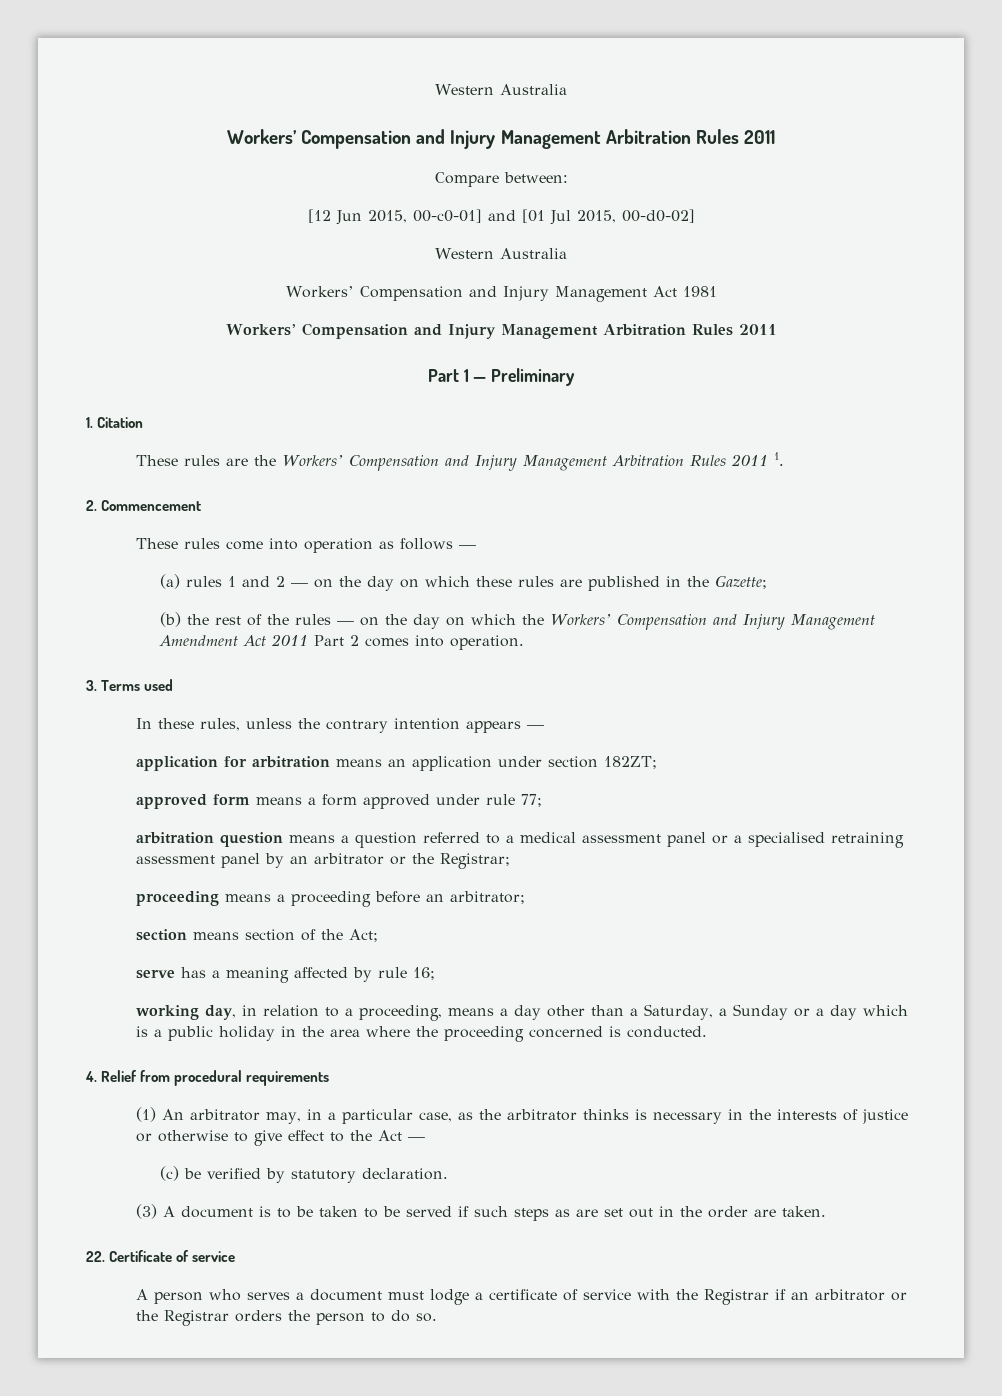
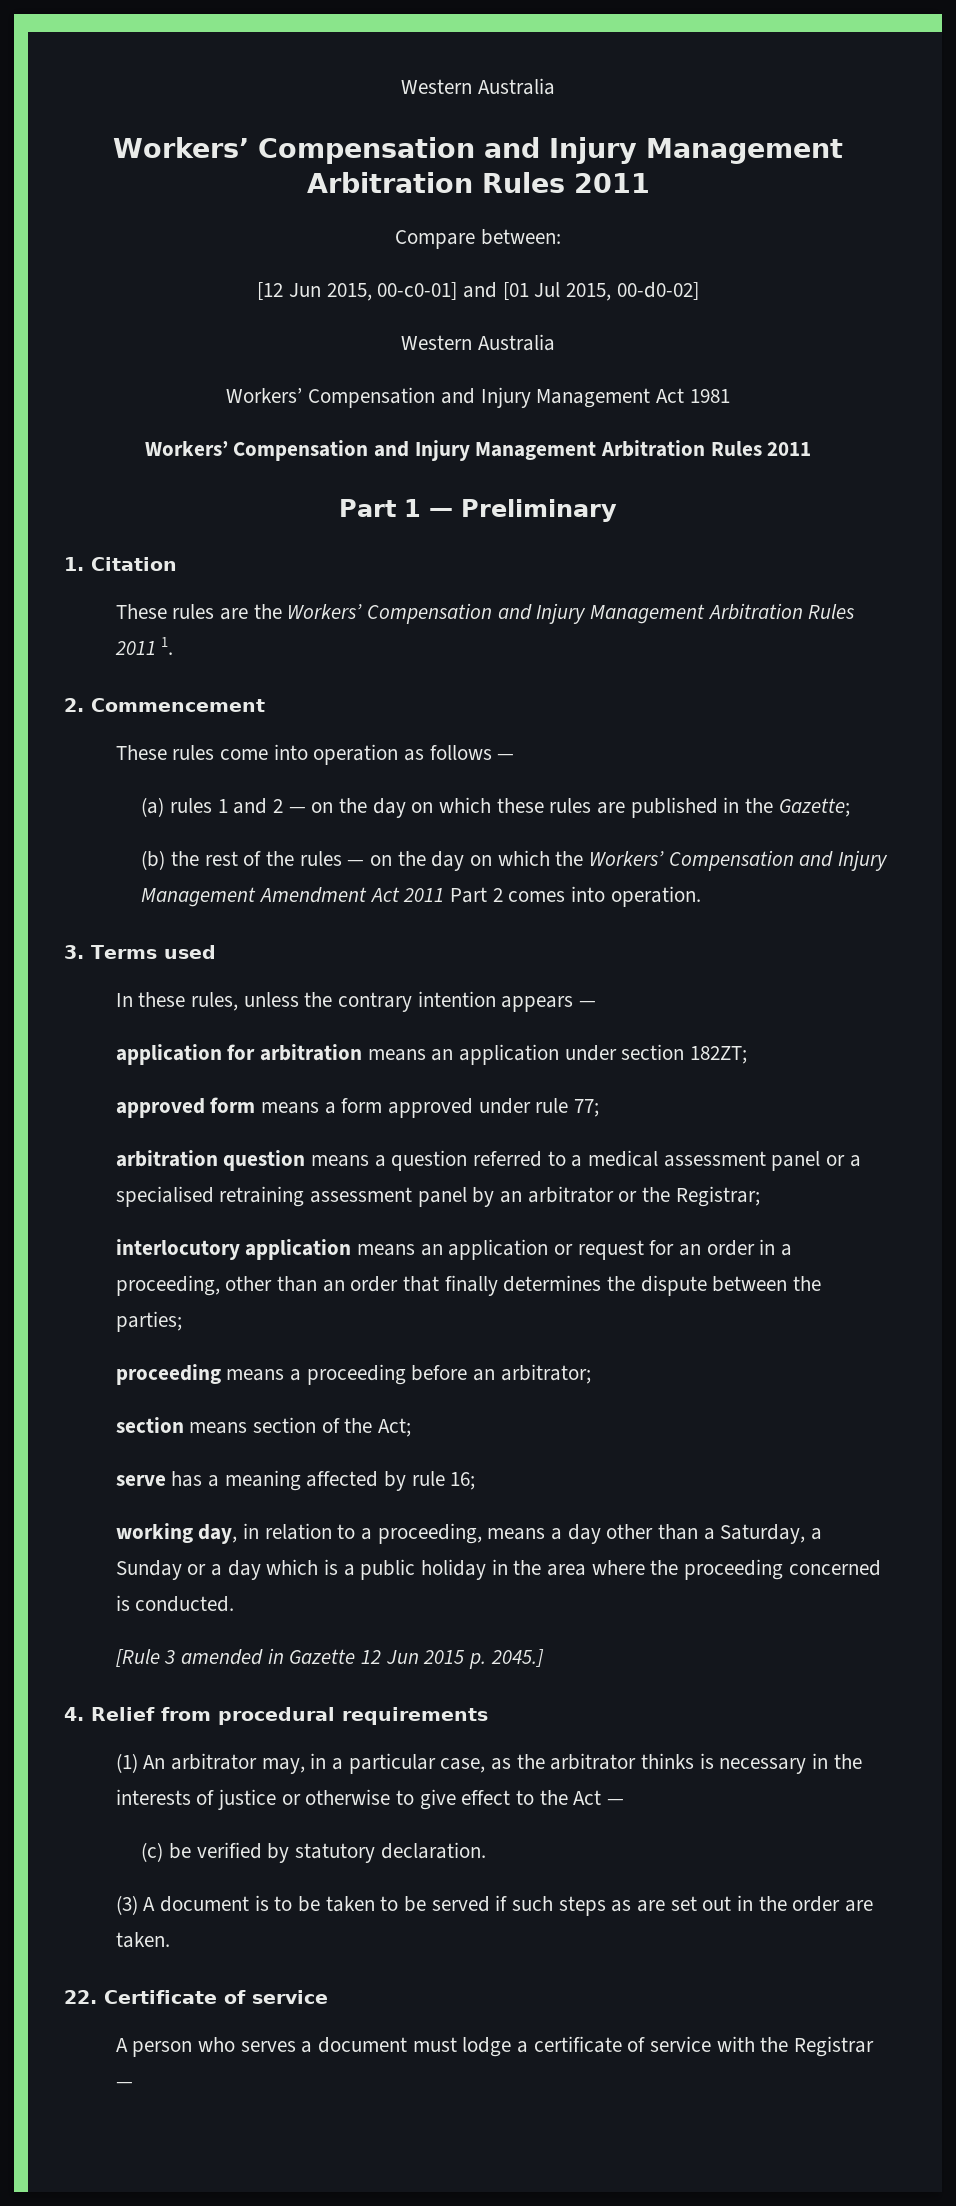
(510, 861) none -> [115,1239,792,1260] [115,1275,821,1296] [115,1311,182,1332] // interlocutory application means an application or request for an order in a proceeding, other than an order that finally determines the dispute between the parties;
(707, 1032) none -> [115,1648,544,1669] // [Rule 3 amended in Gazette 12 Jun 2015 p. 2045.]
[774,1289,907,1301] [135,1310,437,1326] if an arbitrator or the Registrar orders the person to do so. -> [115,2082,133,2088] —

